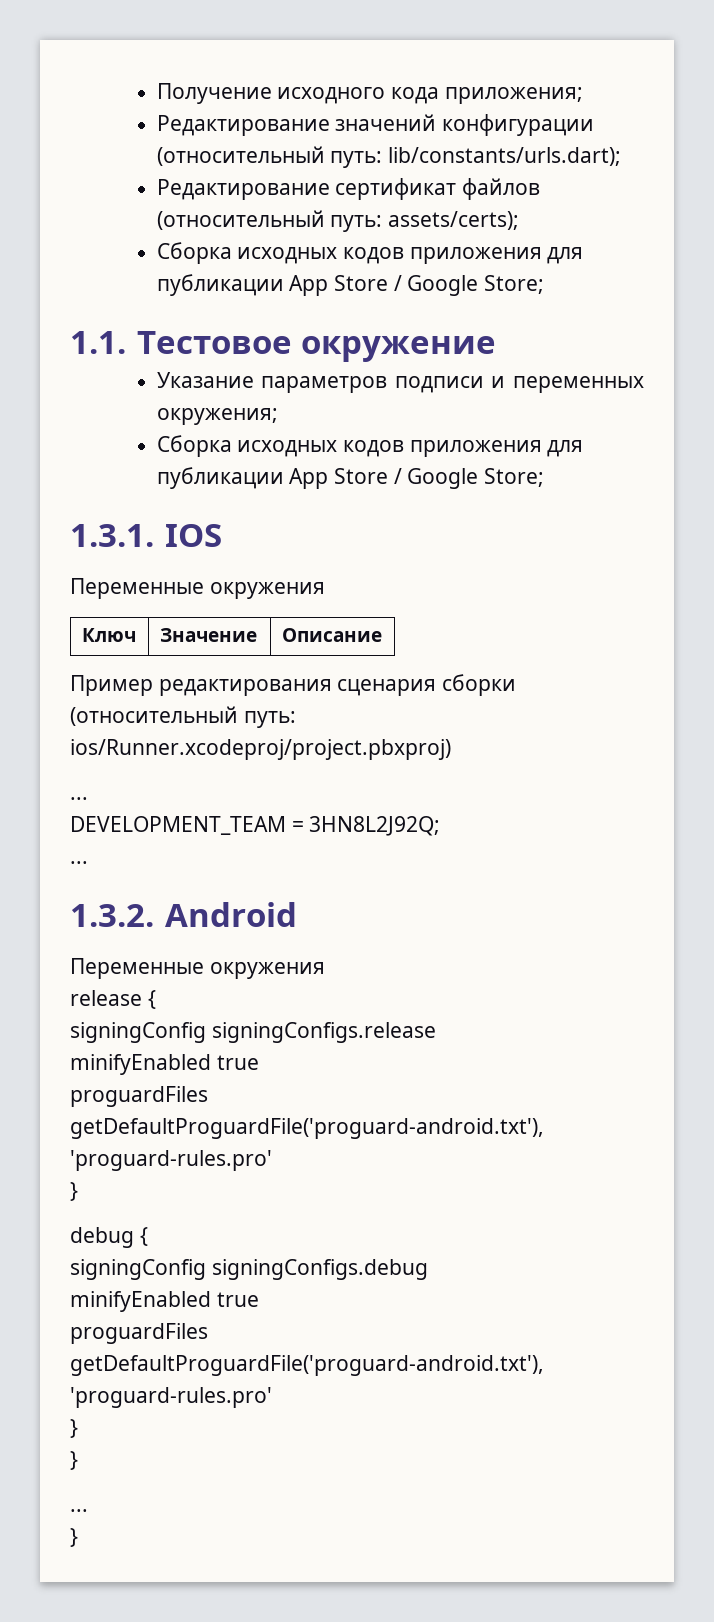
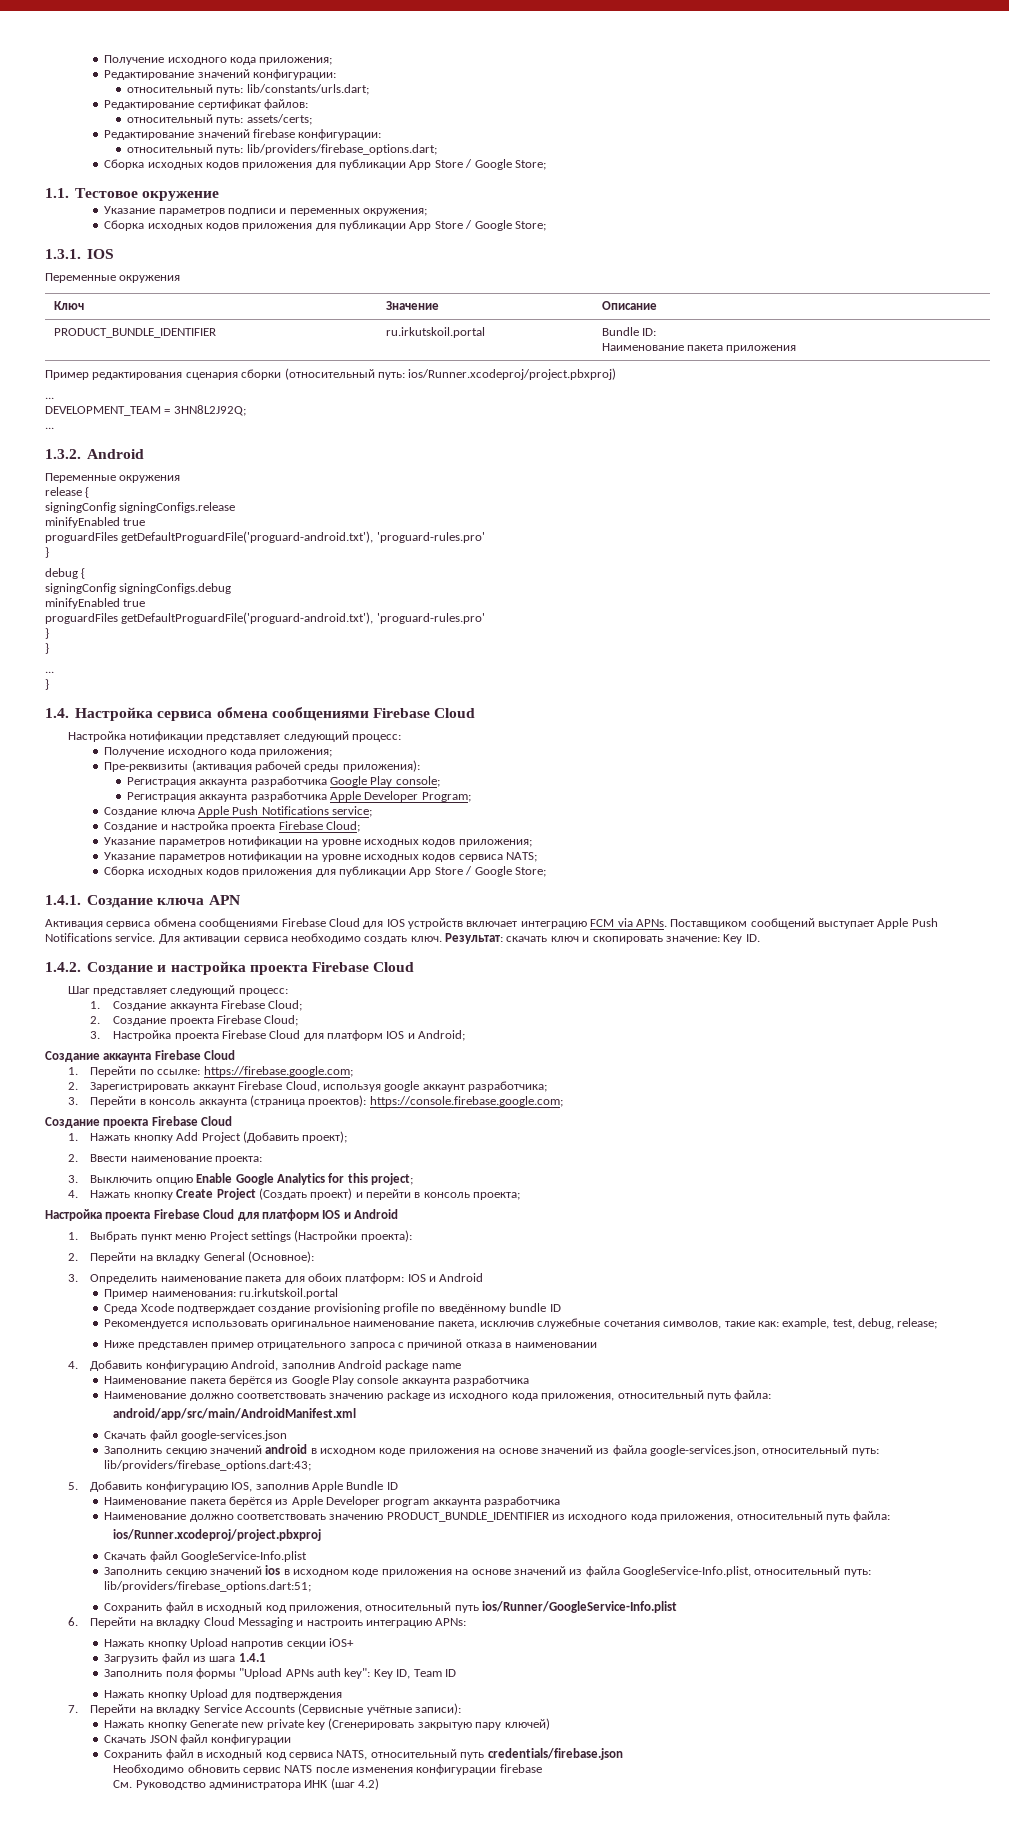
[442,114,595,136] [156,146,622,168] [156,178,541,200] [156,210,520,232] конфигурации (относительный путь: lib/constants/urls.dart); // Редактирование сертификат файлов (относительный путь: assets/certs); -> [252,69,336,80] [126,84,369,95] [104,99,308,110] [126,114,312,125] [104,129,382,140] [126,144,437,155] конфигурации: // относительный путь: lib/constants/urls.dart; // Редактирование сертификат файлов: // относительный путь: assets/certs; // Редактирование значений firebase конфигурации: // относительный путь: lib/providers/firebase_options.dart;
(382, 635) none -> [53,328,216,338] [385,327,485,338] [601,327,656,336] [601,343,797,353] // PRODUCT_BUNDLE_IDENTIFIER | ru.irkutskoil.portal | Bundle ID: // Наименование пакета приложения
(78, 1537) none -> [45,707,476,721] [67,731,402,742] [104,747,333,757] [104,760,420,772] [126,776,440,787] [126,791,471,802] [104,806,373,817] [104,821,361,832] [104,836,532,847] [104,851,538,862] [104,866,546,877] [45,895,240,908] [45,918,938,929] [45,933,760,944] [45,961,415,975] [67,985,288,996] [90,1000,303,1011] [90,1015,299,1026] [90,1030,466,1041] [45,1050,236,1062] [67,1066,353,1077] [67,1081,548,1092] [67,1095,563,1107] [45,1116,233,1128] [67,1131,348,1143] [67,1154,263,1164] [67,1173,414,1185] [67,1188,521,1200] [45,1209,398,1221] [67,1230,412,1242] [67,1251,314,1263] [67,1273,484,1284] [104,1288,338,1299] [104,1303,561,1314] [104,1318,938,1329] [104,1339,597,1350] [67,1360,461,1371] [104,1375,530,1386] [104,1390,772,1401] [113,1408,357,1420] [104,1430,287,1441] [104,1444,879,1456] [104,1460,312,1471] [67,1481,398,1492] [104,1496,561,1507] [104,1511,891,1522] [113,1529,322,1541] [104,1551,307,1562] [104,1565,871,1577] [104,1581,312,1592] [104,1601,678,1613] [67,1617,467,1628] [104,1638,355,1649] [104,1653,266,1664] [104,1668,456,1679] [104,1689,342,1700] [67,1703,462,1715] [104,1718,550,1730] [104,1734,292,1745] [104,1748,623,1760] [113,1764,542,1775] [113,1778,380,1790] // 1.4. Настройка сервиса обмена сообщениями Firebase Cloud // Настройка нотификации представляет следующий процесс: // Получение исходного кода приложения; // Пре-реквизиты (активация рабочей среды приложения): // Регистрация аккаунта разработчика Google Play console; // Регистрация аккаунта разработчика Apple Developer Program; // Создание ключа Apple Push Notifications service; // Создание и настройка проекта Firebase Cloud; // Указание параметров нотификации на уровне исходных кодов приложения; // Указание параметров нотификации на уровне исходных кодов сервиса NATS; // Сборка исходных кодов приложения для публикации App Store / Google Store; // 1.4.1. Создание ключа APN // Активация сервиса обмена сообщениями Firebase Cloud для IOS устройств включает интеграцию FCM via APNs. Поставщиком сообщений выступает Apple Push Notifications service. Для активации сервиса необходимо создать ключ. Результат: скачать ключ и скопировать значение: Key ID. // 1.4.2. Создание и настройка проекта Firebase Cloud // Шаг представляет следующий процесс: // 1. Создание аккаунта Firebase Cloud; // 2. Создание проекта Firebase Cloud; // 3. Настройка проекта Firebase Cloud для платформ IOS и Android; // Создание аккаунта Firebase Cloud // 1. Перейти по ссылке: https://firebase.google.com; // 2. Зарегистрировать аккаунт Firebase Cloud, используя google аккаунт разработчика; // 3. Перейти в консоль аккаунта (страница проектов): https://console.firebase.google.com; // Создание проекта Firebase Cloud // 1. Нажать кнопку Add Project (Добавить проект); // 2. Ввести наименование проекта: // 3. Выключить опцию Enable Google Analytics for this project; // 4. Нажать кнопку Create Project (Создать проект) и перейти в консоль проекта; // Настройка проекта Firebase Cloud для платформ IOS и Android // 1. Выбрать пункт меню Project settings (Настройки проекта): // 2. Перейти на вкладку General (Основное): // 3. Определить наименование пакета для обоих платформ: IOS и Android // Пример наименования: ru.irkutskoil.portal // Среда Xcode подтверждает создание provisioning profile по введённому bundle ID // Рекомендуется использовать оригинальное наименование пакета, исключив служебные сочетания символов, такие как: example, test, debug, release; // Ниже представлен пример отрицательного запроса с причиной отказа в наименовании // 4. Добавить конфигурацию Android, заполнив Android package name // Наименование пакета берётся из Google Play console аккаунта разработчика // Наименование должно соответствовать значению package из исходного кода приложения, относительный путь файла: // android/app/src/main/AndroidManifest.xml // Скачать файл google-services.json // Заполнить секцию значений android в исходном коде приложения на основе значений из файла google-services.json, относительный путь: lib/providers/firebase_options.dart:43; // 5. Добавить конфигурацию IOS, заполнив Apple Bundle ID // Наименование пакета берётся из Apple Developer program аккаунта разработчика // Наименование должно соответствовать значению PRODUCT_BUNDLE_IDENTIFIER из исходного кода приложения, относительный путь файла: // ios/Runner.xcodeproj/project.pbxproj // Скачать файл GoogleService-Info.plist // Заполнить секцию значений ios в исходном коде приложения на основе значений из файла GoogleService-Info.plist, относительный путь: lib/providers/firebase_options.dart:51; // Сохранить файл в исходный код приложения, относительный путь ios/Runner/GoogleService-Info.plist // 6. Перейти на вкладку Cloud Messaging и настроить интеграцию APNs: // Нажать кнопку Upload напротив секции iOS+ // Загрузить файл из шага 1.4.1 // Заполнить поля формы "Upload APNs auth key": Key ID, Team ID // Нажать кнопку Upload для подтверждения // 7. Перейти на вкладку Service Accounts (Сервисные учётные записи): // Нажать кнопку Generate new private key (Сгенерировать закрытую пару ключей) // Скачать JSON файл конфигурации // Сохранить файл в исходный код сервиса NATS, относительный путь credentials/firebase.json // Необходимо обновить сервис NATS после изменения конфигурации firebase // См. Руководство администратора ИНК (шаг 4.2)

